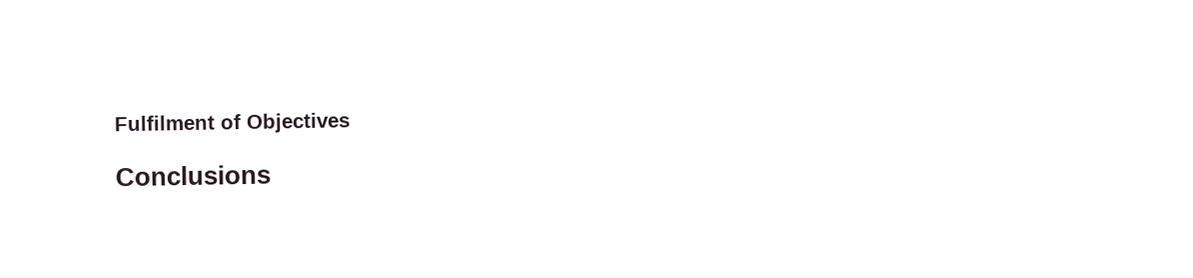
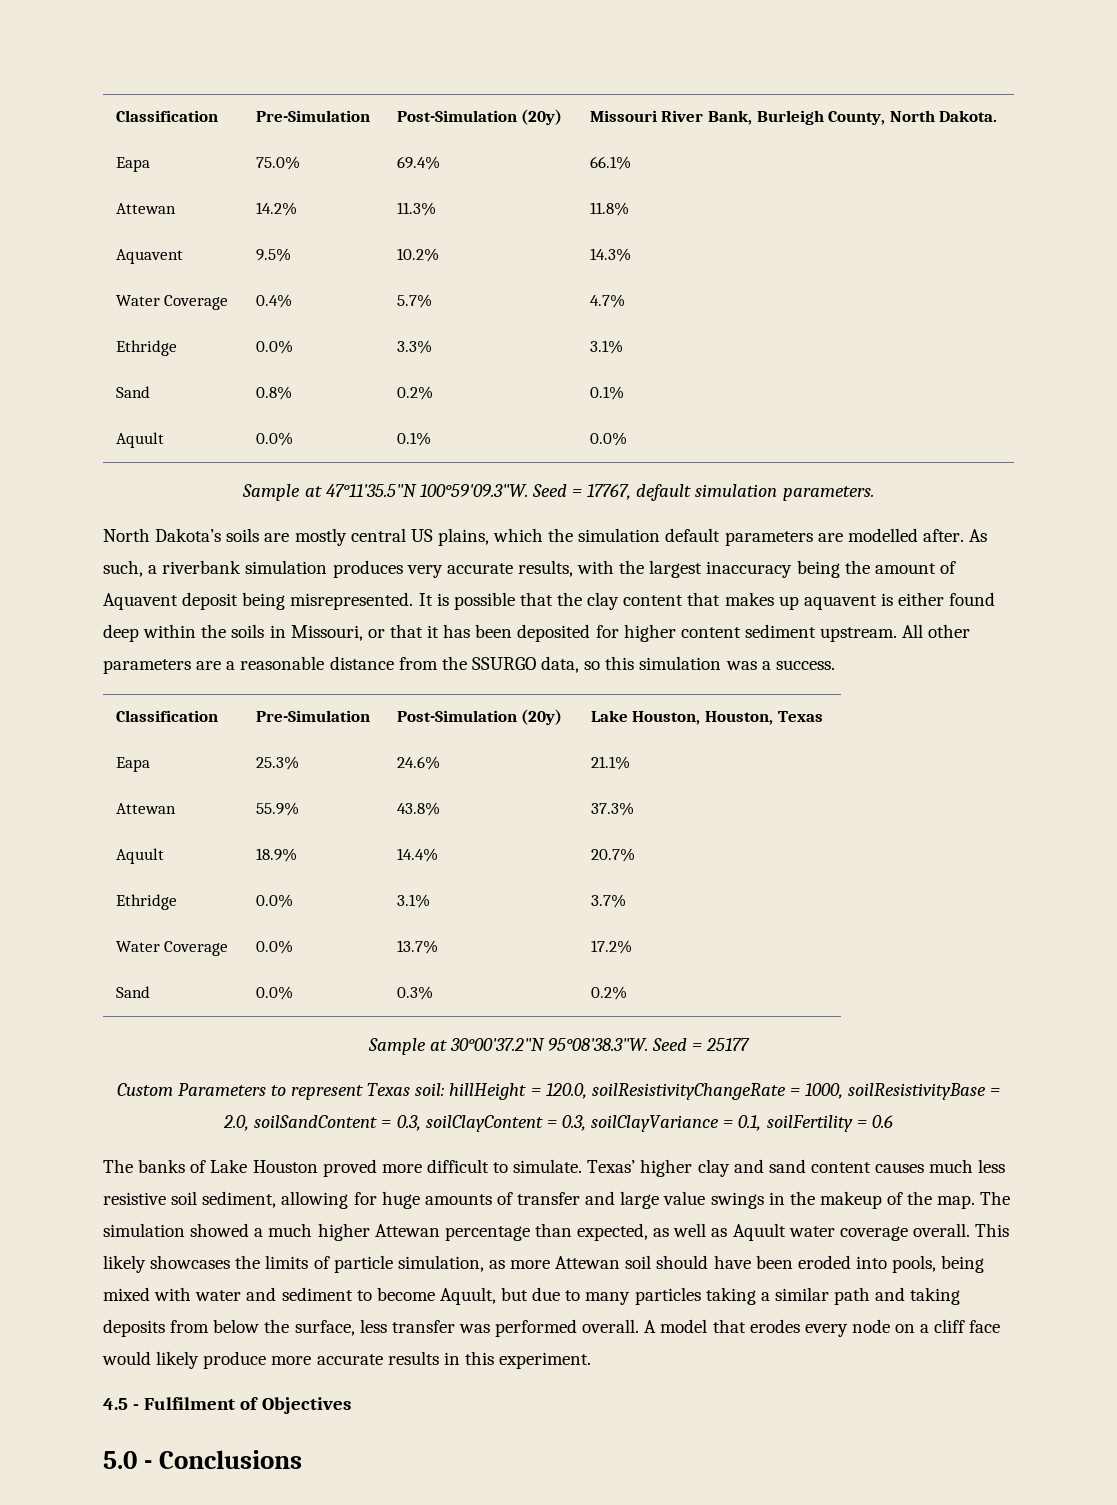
(114, 123) none -> [115,110,218,122] [255,110,370,122] [396,109,563,125] [589,110,998,125] [115,157,150,172] [255,156,300,170] [396,156,440,170] [589,156,631,170] [115,203,176,214] [255,202,297,216] [396,202,436,216] [589,202,629,216] [115,249,183,264] [255,248,291,262] [396,248,439,262] [589,248,631,262] [115,295,229,310] [255,294,292,308] [396,294,432,308] [589,294,625,308] [115,340,177,356] [255,340,293,354] [396,340,432,354] [589,340,623,354] [115,386,150,398] [255,386,292,400] [396,386,433,400] [589,386,624,400] [115,432,164,448] [255,432,293,446] [396,432,431,446] [589,432,627,446] [242,484,874,501] [103,528,988,546] [103,560,956,578] [103,592,996,610] [103,624,971,642] [103,656,835,674] [115,710,218,722] [255,710,370,722] [396,709,563,725] [590,710,823,725] [115,757,150,772] [255,756,299,770] [396,756,440,770] [590,756,630,770] [115,803,176,814] [255,802,299,816] [396,802,440,816] [590,802,634,816] [115,848,164,864] [255,848,297,862] [396,848,438,862] [590,848,635,862] [115,894,177,910] [255,894,293,908] [396,894,430,908] [590,894,626,908] [115,941,229,956] [255,940,293,954] [396,940,438,954] [590,940,632,954] [115,986,150,998] [255,986,293,1000] [396,986,433,1000] [590,986,627,1000] [367,1038,751,1055] [116,1083,1001,1100] [223,1115,893,1132] [103,1159,1006,1177] [103,1191,1011,1209] [103,1223,1010,1241] [103,1255,985,1273] [103,1287,961,1305] [103,1319,1001,1337] [102,1351,592,1369] [103,1398,140,1410] Classification | Pre-Simulation | Post-Simulation (20y) | Missouri River Bank, Burleigh County, North Dakota. // Eapa | 75.0% | 69.4% | 66.1% // Attewan | 14.2% | 11.3% | 11.8% // Aquavent | 9.5% | 10.2% | 14.3% // Water Coverage | 0.4% | 5.7% | 4.7% // Ethridge | 0.0% | 3.3% | 3.1% // Sand | 0.8% | 0.2% | 0.1% // Aquult | 0.0% | 0.1% | 0.0% // Sample at 47°11'35.5"N 100°59'09.3"W. Seed = 17767, default simulation parameters. // North Dakota’s soils are mostly central US plains, which the simulation default parameters are modelled after. As such, a riverbank simulation produces very accurate results, with the largest inaccuracy being the amount of Aquavent deposit being misrepresented. It is possible that the clay content that makes up aquavent is either found deep within the soils in Missouri, or that it has been deposited for higher content sediment upstream. All other parameters are a reasonable distance from the SSURGO data, so this simulation was a success. // Classification | Pre-Simulation | Post-Simulation (20y) | Lake Houston, Houston, Texas // Eapa | 25.3% | 24.6% | 21.1% // Attewan | 55.9% | 43.8% | 37.3% // Aquult | 18.9% | 14.4% | 20.7% // Ethridge | 0.0% | 3.1% | 3.7% // Water Coverage | 0.0% | 13.7% | 17.2% // Sand | 0.0% | 0.3% | 0.2% // Sample at 30°00'37.2"N 95°08'38.3"W. Seed = 25177 // Custom Parameters to represent Texas soil: hillHeight = 120.0, soilResistivityChangeRate = 1000, soilResistivityBase = 2.0, soilSandContent = 0.3, soilClayContent = 0.3, soilClayVariance = 0.1, soilFertility = 0.6 // The banks of Lake Houston proved more difficult to simulate. Texas’ higher clay and sand content causes much less resistive soil sediment, allowing for huge amounts of transfer and large value swings in the makeup of the map. The simulation showed a much higher Attewan percentage than expected, as well as Aquult water coverage overall. This likely showcases the limits of particle simulation, as more Attewan soil should have been eroded into pools, being mixed with water and sediment to become Aquult, but due to many particles taking a similar path and taking deposits from below the surface, less transfer was performed overall. A model that erodes every node on a cliff face would likely produce more accurate results in this experiment. // 4.5 -
(350, 122) none -> [103,1451,153,1469] 5.0 -

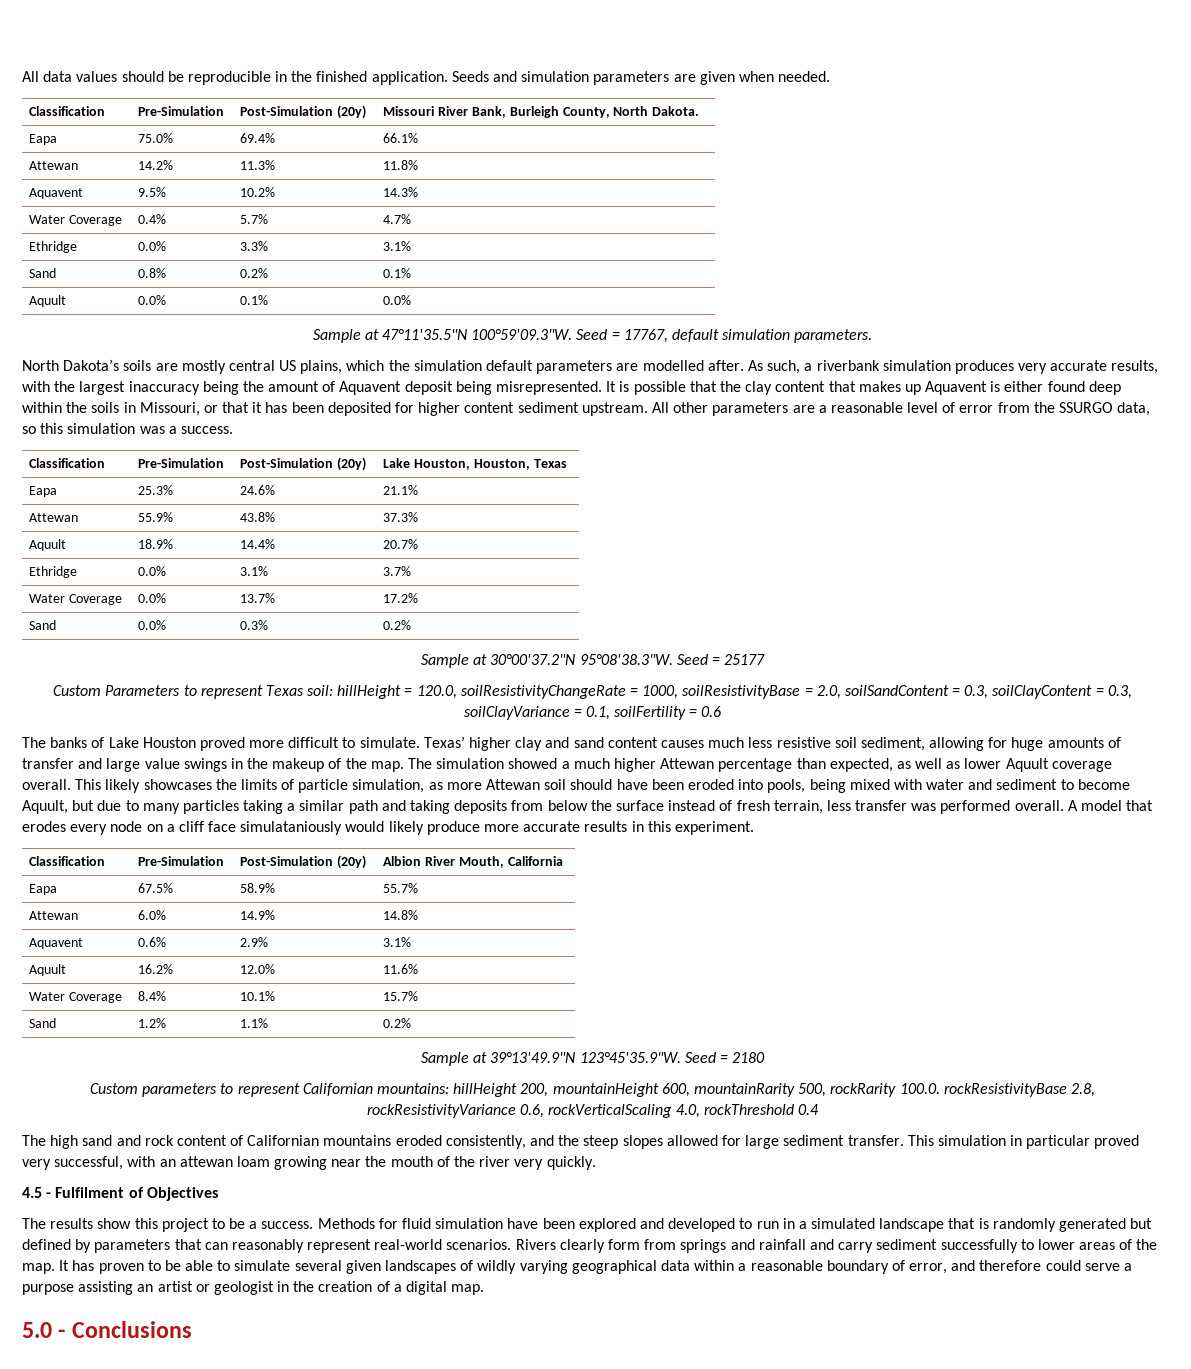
(115, 116) none -> [22,71,831,85] All data values should be reproducible in the finished application. Seeds and simulation parameters are given when needed. //
[803,595,877,610] aquavent -> [925,381,988,395] Aquavent
[329,656,394,670] distance -> [907,402,994,413] level of error
[732,1223,835,1241] Aquult water -> [964,758,1049,772] lower Aquult
[294,1320,355,1336] surface, -> [615,800,823,814] surface instead of fresh terrain,
(1001, 1326) none -> [240,821,343,835] simulataniously
(592, 1360) none -> [29,856,106,866] [138,856,225,866] [240,855,367,869] [383,856,563,868] [29,884,58,895] [138,883,174,893] [240,883,276,893] [383,883,419,893] [29,911,79,920] [138,910,167,920] [240,910,276,920] [383,910,419,920] [29,938,84,949] [138,937,167,947] [240,937,269,947] [383,937,412,947] [29,964,67,976] [138,964,174,974] [240,964,276,974] [383,964,419,974] [29,992,123,1003] [138,991,167,1001] [240,991,276,1001] [383,991,419,1001] [29,1018,57,1028] [138,1018,167,1028] [240,1018,269,1028] [383,1018,412,1028] [420,1052,766,1066] [90,1083,1095,1097] [367,1104,819,1118] [22,1135,1140,1149] [22,1156,596,1170] // Classification | Pre-Simulation | Post-Simulation (20y) | Albion River Mouth, California // Eapa | 67.5% | 58.9% | 55.7% // Attewan | 6.0% | 14.9% | 14.8% // Aquavent | 0.6% | 2.9% | 3.1% // Aquult | 16.2% | 12.0% | 11.6% // Water Coverage | 8.4% | 10.1% | 15.7% // Sand | 1.2% | 1.1% | 0.2% // Sample at 39°13'49.9"N 123°45'35.9"W. Seed = 2180 // Custom parameters to represent Californian mountains: hillHeight 200, mountainHeight 600, mountainRarity 500, rockRarity 100.0. rockResistivityBase 2.8, rockResistivityVariance 0.6, rockVerticalScaling 4.0, rockThreshold 0.4 // The high sand and rock content of Californian mountains eroded consistently, and the steep slopes allowed for large sediment transfer. This simulation in particular proved very successful, with an attewan loam growing near the mouth of the river very quickly.
(351, 1405) none -> [22,1218,1153,1232] [22,1239,1158,1253] [22,1260,1132,1274] [22,1281,485,1295] // The results show this project to be a success. Methods for fluid simulation have been explored and developed to run in a simulated landscape that is randomly generated but defined by parameters that can reasonably represent real-world scenarios. Rivers clearly form from springs and rainfall and carry sediment successfully to lower areas of the map. It has proven to be able to simulate several given landscapes of wildly varying geographical data within a reasonable boundary of error, and therefore could serve a purpose assisting an artist or geologist in the creation of a digital map.

